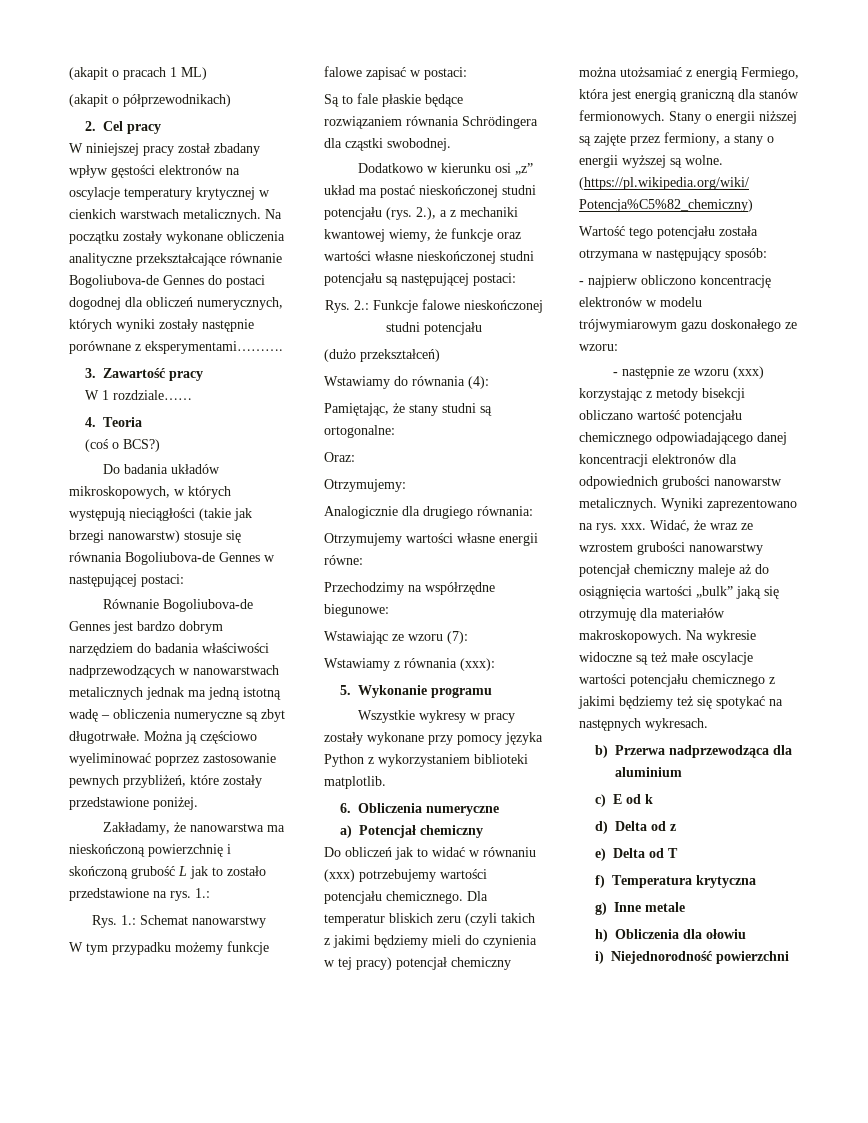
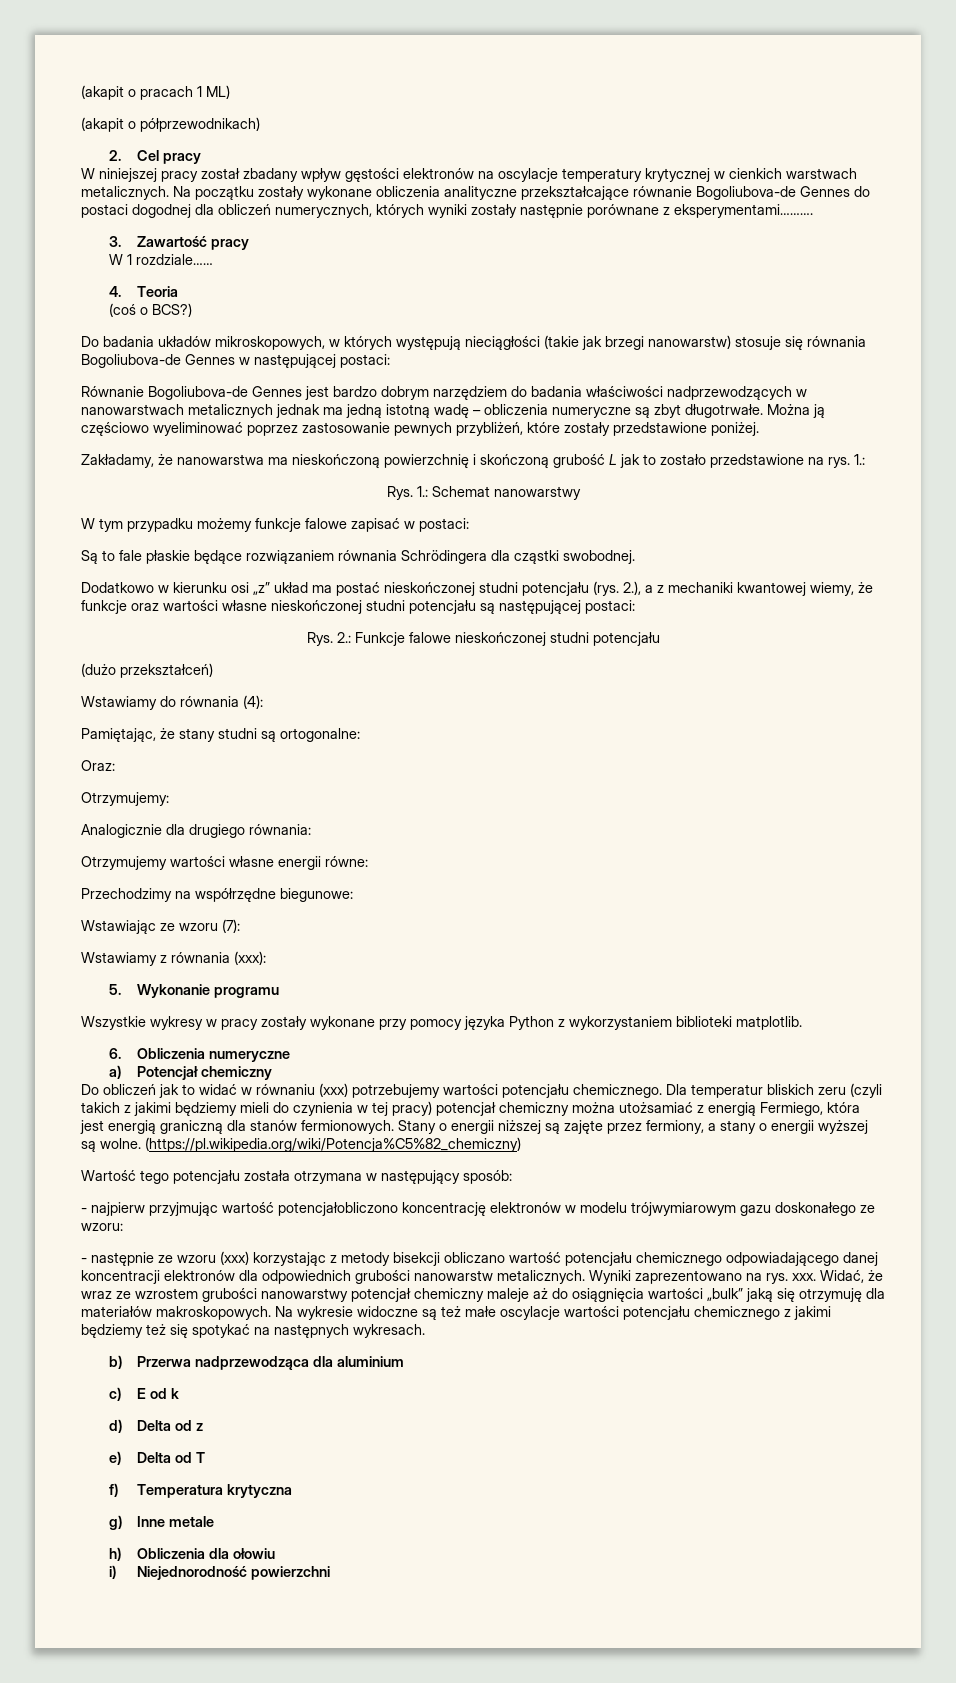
[641,275,696,285] obliczono -> [149,1202,398,1216] przyjmując wartość potencjałobliczono

